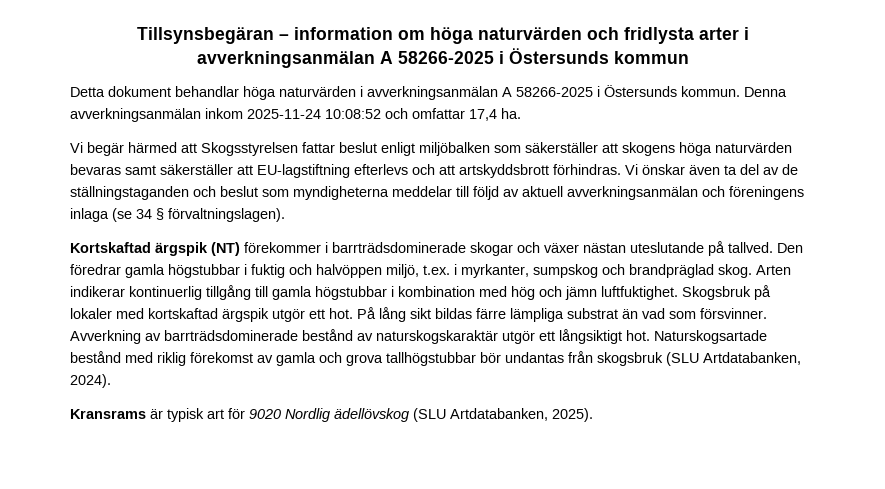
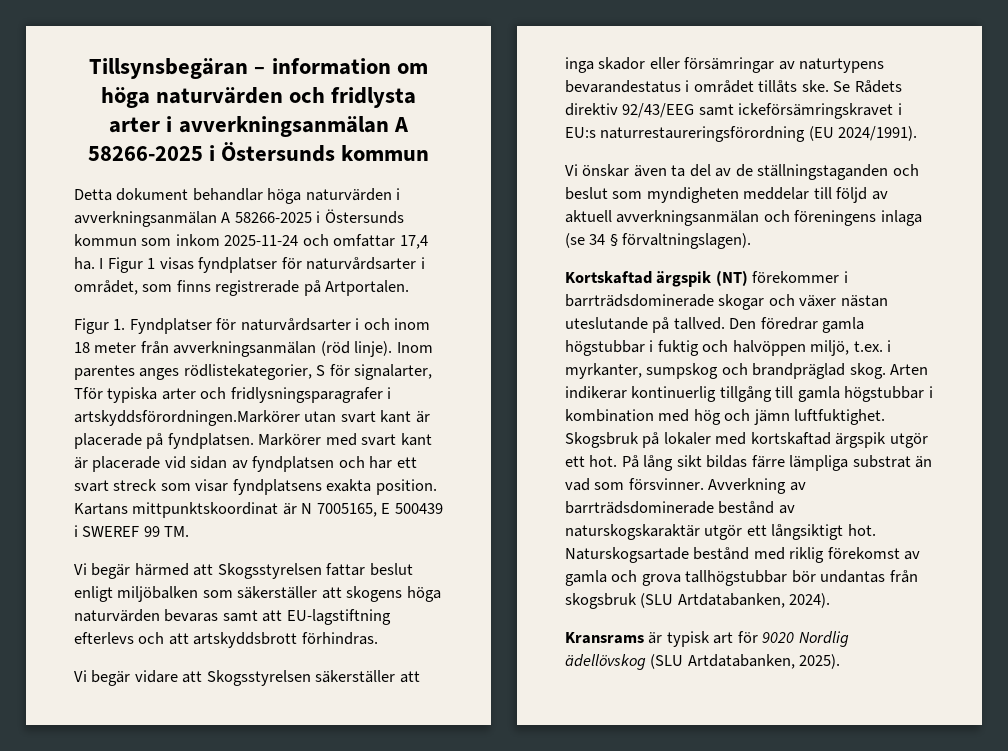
[681,86,787,97] [70,108,201,122] kommun. Denna avverkningsanmälan -> [74,234,172,246] kommun som
[325,109,381,119] 10:08:52 -> (299, 240) none
(521, 113) none -> [99,257,425,273] [74,280,410,296] [74,318,431,334] [74,341,433,357] [74,364,433,380] [74,387,392,403] [74,410,430,426] [74,433,432,449] [74,456,417,472] [74,479,437,495] [74,502,443,518] [74,525,190,537] I Figur 1 visas fyndplatser för naturvårdsarter i området, som finns registrerade på Artportalen. // Figur 1. Fyndplatser för naturvårdsarter i och inom 18 meter från avverkningsanmälan (röd linje). Inom parentes anges rödlistekategorier, S för signalarter, Tför typiska arter och fridlysningsparagrafer i artskyddsförordningen.Markörer utan svart kant är placerade på fyndplatsen. Markörer med svart kant är placerade vid sidan av fyndplatsen och har ett svart streck som visar fyndplatsens exakta position. Kartans mittpunktskoordinat är N 7005165, E 500439 i SWEREF 99 TM.
[160,164,233,175] säkerställer -> (258, 616) none
(621, 169) none -> [74,670,420,686] [565,57,885,73] [565,80,902,93] [565,103,902,119] [565,126,918,142] // Vi begär vidare att Skogsstyrelsen säkerställer att inga skador eller försämringar av naturtypens bevarandestatus i området tillåts ske. Se Rådets direktiv 92/43/EEG samt ickeförsämringskravet i EU:s naturrestaureringsförordning (EU 2024/1991). //
[293,186,389,200] myndigheterna -> [646,187,739,203] myndigheten

